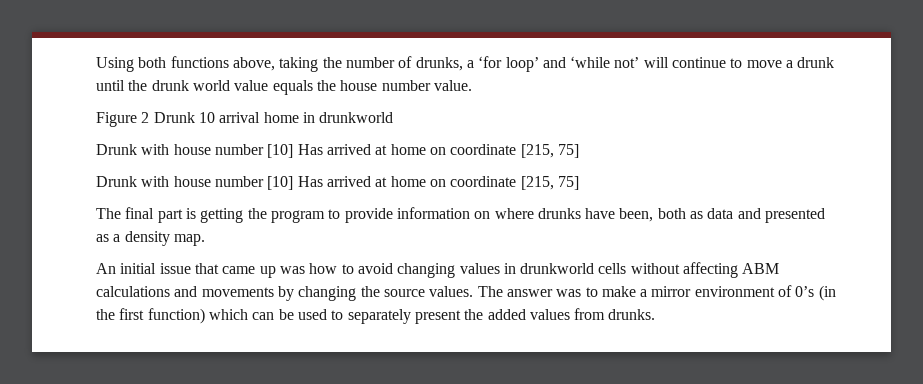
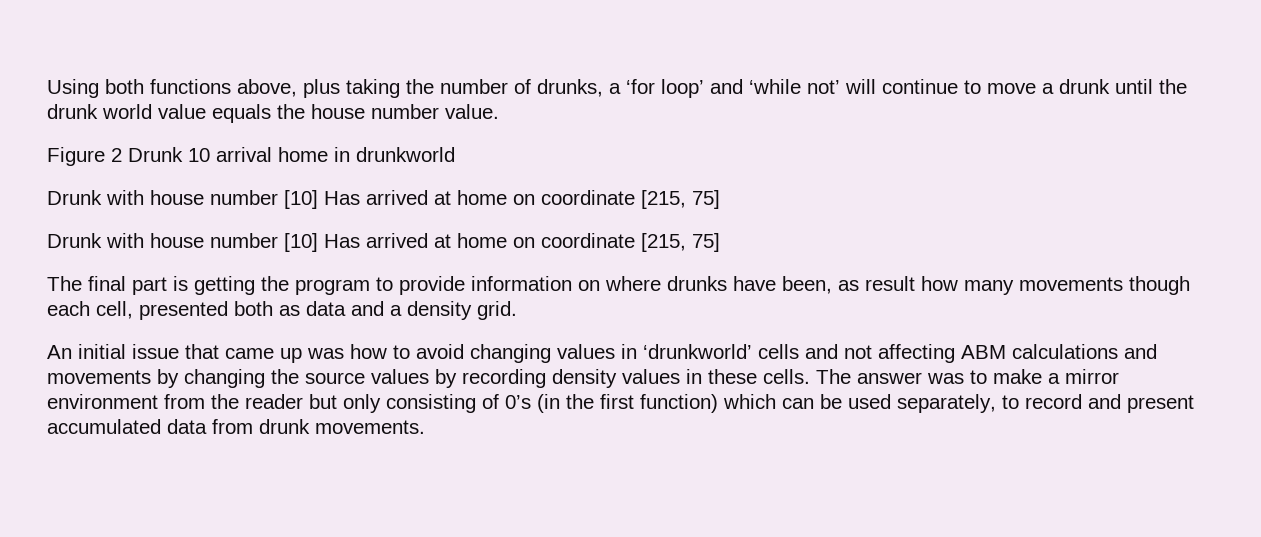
(275, 64) none -> [303,79,340,98] plus
(654, 215) none -> [838,276,1190,295] [47,301,228,320] as result how many movements though each cell, presented
[765,208,826,223] [96,234,109,242] presented as -> (384, 308) none
[173,234,205,246] map. -> [477,301,517,320] grid.
[520,263,680,274] drunkworld cells without -> [643,344,872,359] ‘drunkworld’ cells and not
[429,286,474,297] values. -> [371,369,810,388] values by recording density values in these cells.
(775, 291) none -> [164,394,476,413] from the reader but only consisting
[331,308,656,324] to separately present the added values from drunks. -> [897,394,1194,413] [47,419,425,434] separately, to record and present accumulated data from drunk movements.

